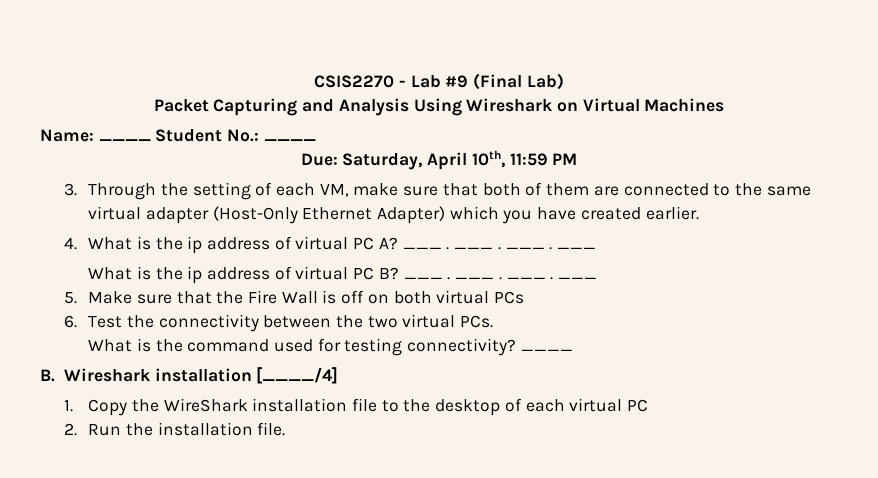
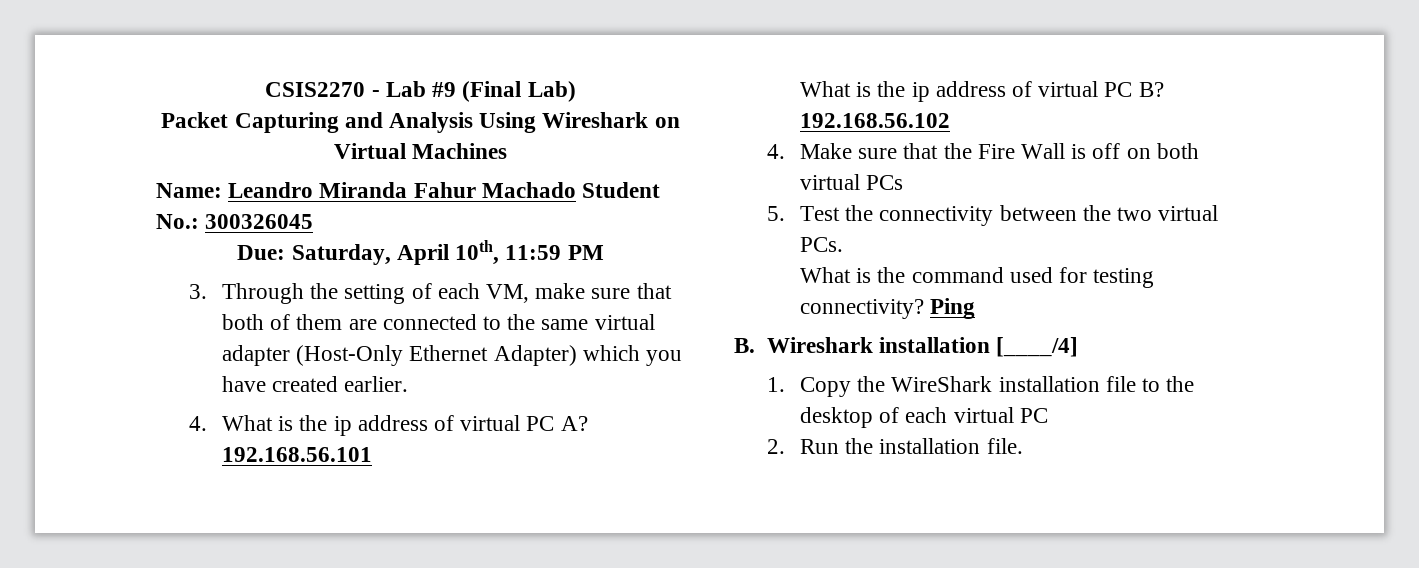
[98,139,151,141] ____ -> [228,182,576,198] Leandro Miranda Fahur Machado
[263,139,316,141] ____ -> [205,214,314,229] 300326045
[402,247,596,250] ___ . ___ . ___ . ___ -> [221,447,372,462] 192.168.56.101
[403,277,597,280] [64,292,78,304] ___ . ___ . ___ . ___ // 5. -> [799,113,950,128] [766,144,785,159] 192.168.56.102 // 4.
[64,315,78,328] 6. -> [766,206,785,221] 5.
[520,349,573,351] ____ -> [930,298,976,319] Ping

